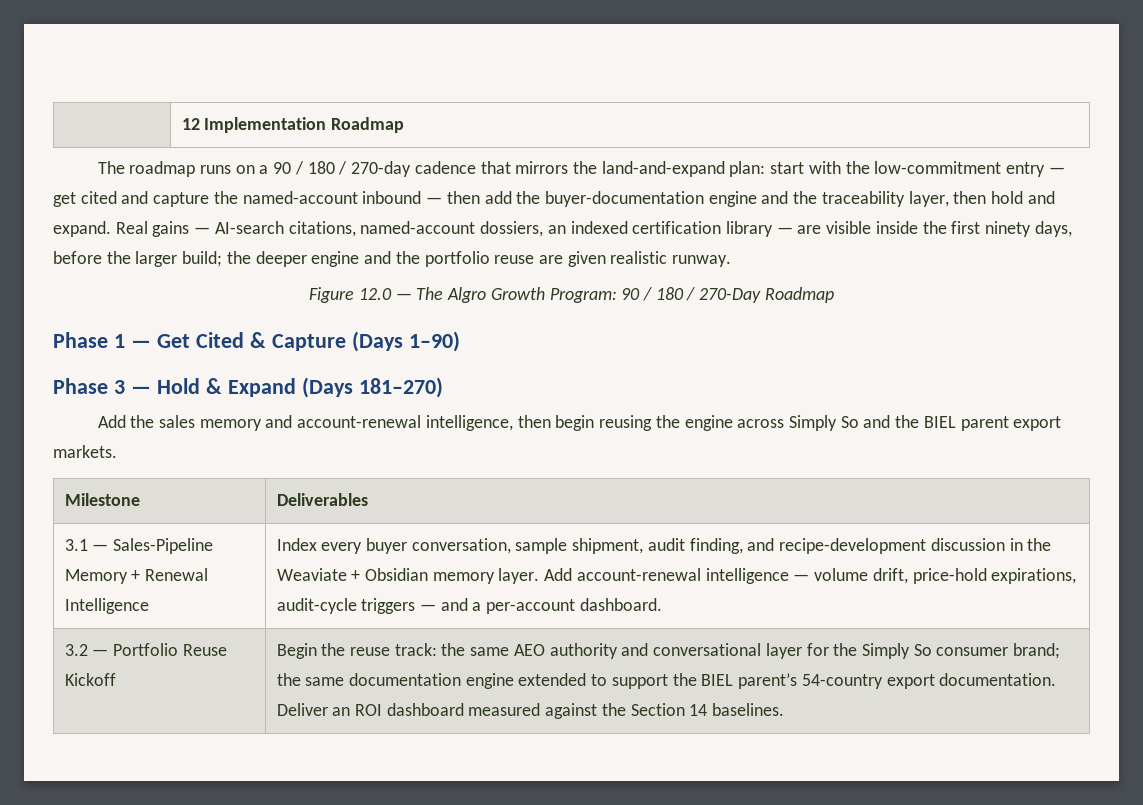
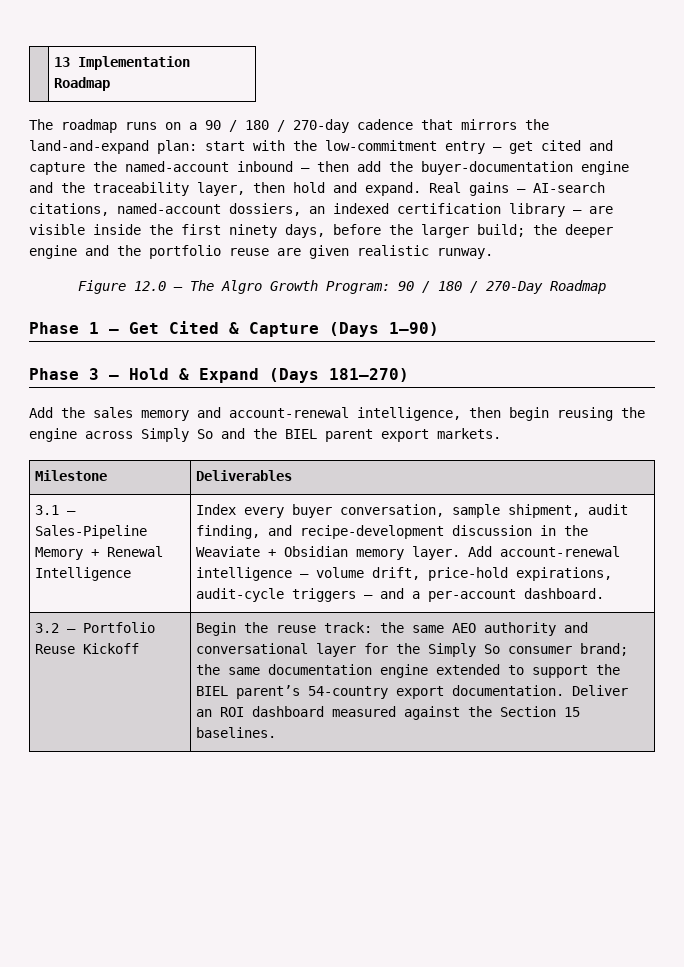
[181,118,200,130] | 12 -> [54,57,71,67] | 13
[689,704,708,716] 14 -> [564,707,581,717] 15

